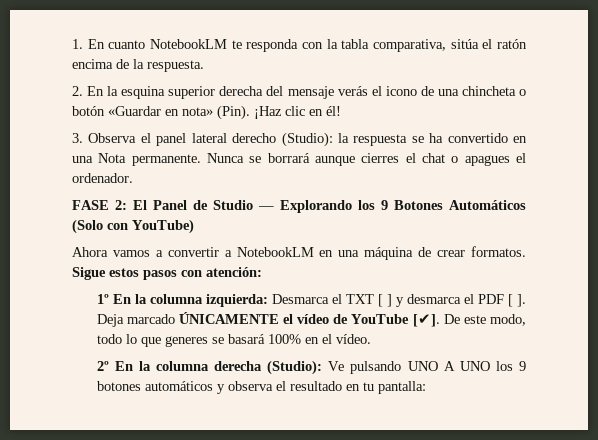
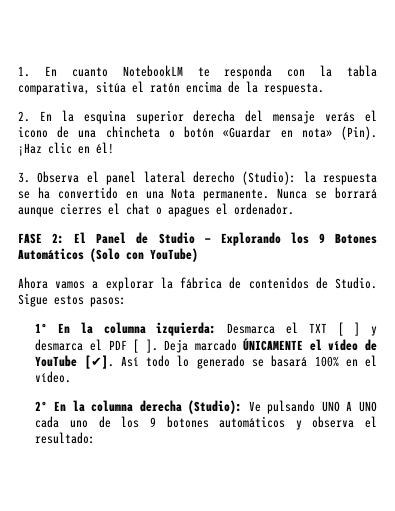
[167,246,527,260] [72,267,262,280] convertir a NotebookLM en una máquina de crear formatos. Sigue estos pasos con atención: -> [105,277,378,291] [18,293,126,307] explorar la fábrica de contenidos de Studio. Sigue estos pasos:
[443,314,526,326] [96,334,208,347] De este modo, todo lo que generes -> [120,355,245,369] Así todo lo generado
(490, 366) none -> [35,416,111,428] cada uno de
[289,381,426,394] resultado en tu pantalla: -> [35,432,96,444] resultado:

